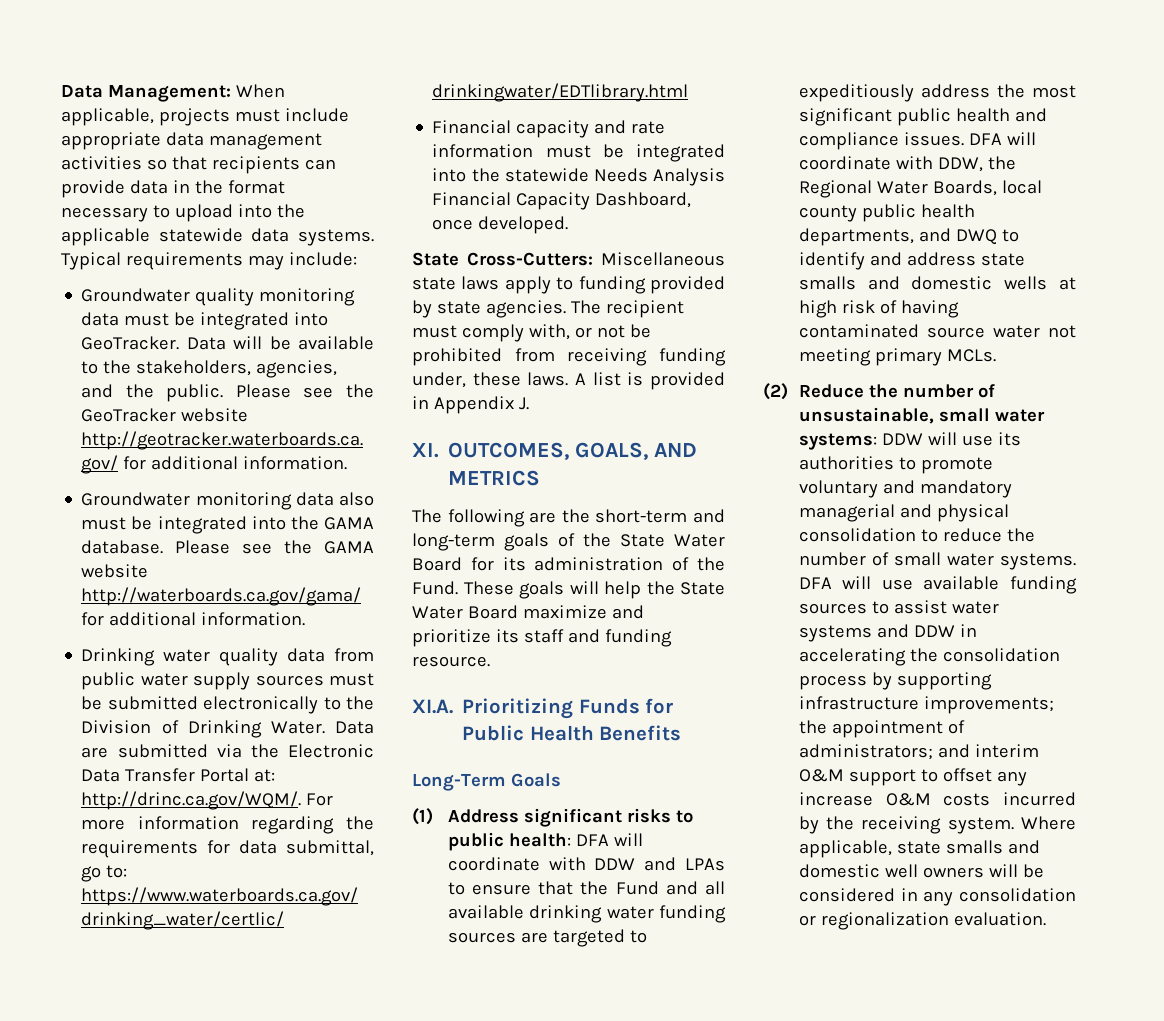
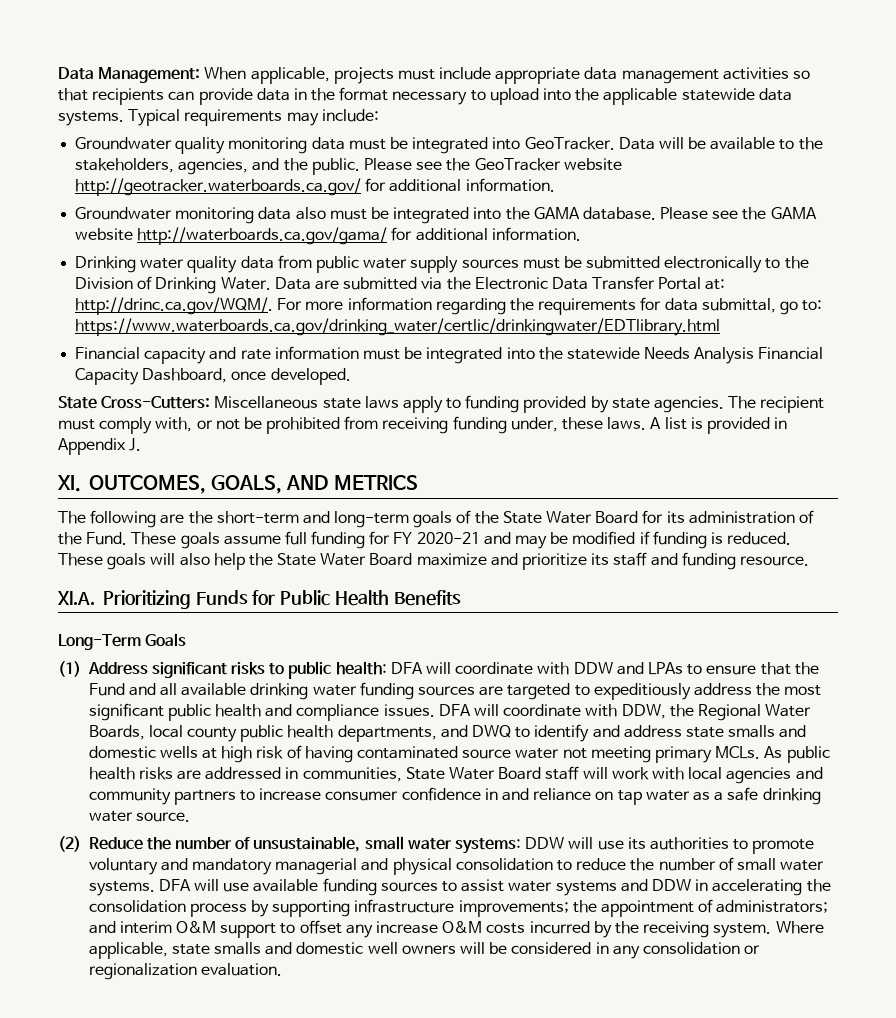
[569,581,599,594] will -> [223,531,792,549] [58,553,210,570] assume full funding for FY 2020-21 and may be modified if funding is reduced. These goals will also
(996, 355) none -> [764,746,830,763] [88,766,823,784] [88,787,821,805] [88,811,190,822] As public health risks are addressed in communities, State Water Board staff will work with local agencies and community partners to increase consumer confidence in and reliance on tap water as a safe drinking water source.

